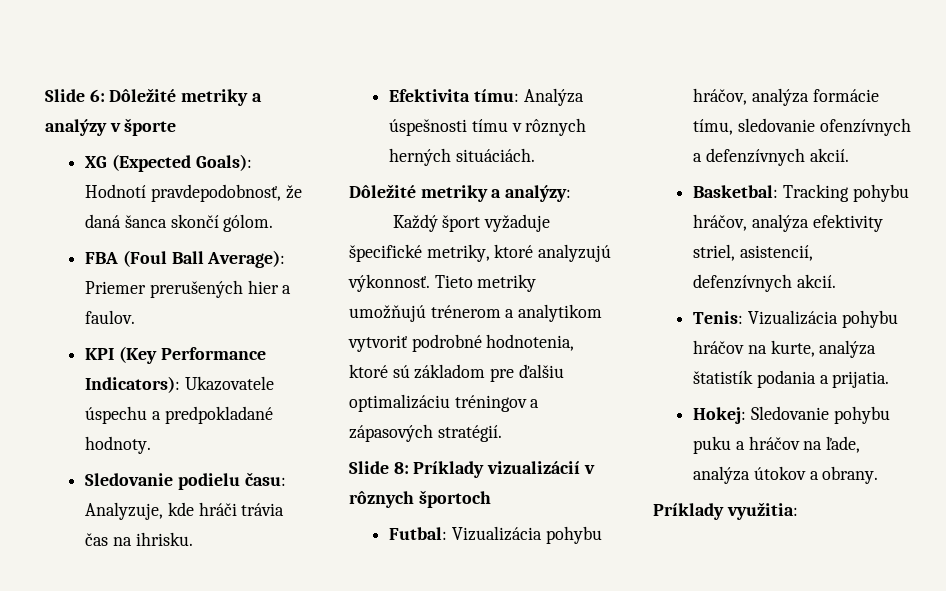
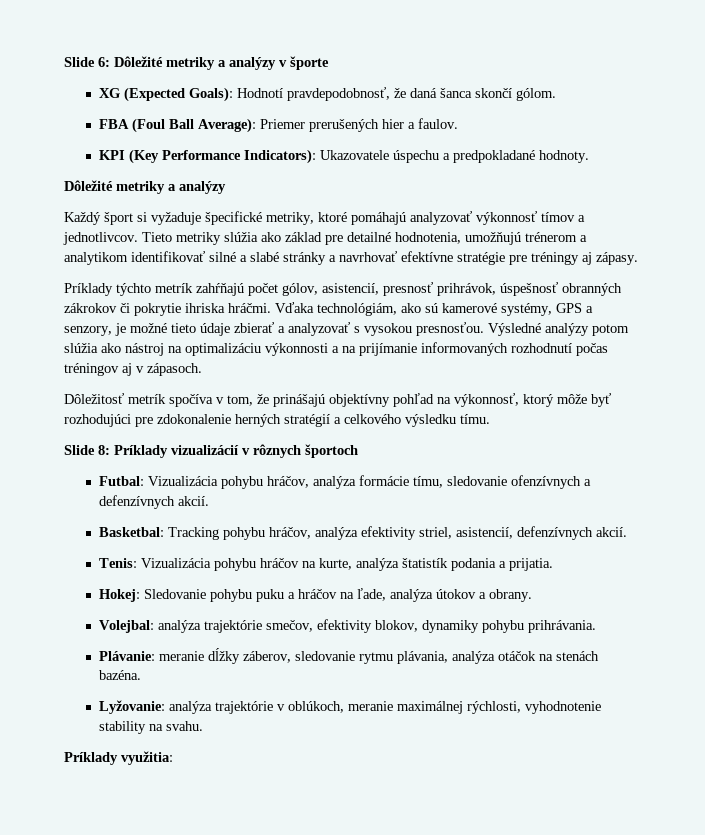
[85,472,286,490] [85,502,285,520] [85,532,193,546] [389,88,584,106] [389,118,587,136] [389,148,535,166] [349,184,572,202] // Sledovanie podielu času: Analyzuje, kde hráči trávia čas na ihrisku. // Efektivita tímu: Analýza úspešnosti tímu v rôznych herných situáciách. // Dôležité metriky a analýzy: -> [64,180,226,194] // Dôležité metriky a analýzy
(481, 223) none -> [137,212,147,222] si
[538,244,612,262] [348,274,537,292] [349,304,603,322] [348,334,575,352] [349,364,564,382] [349,394,540,412] [349,424,502,442] analyzujú výkonnosť. Tieto metriky umožňujú trénerom a analytikom vytvoriť podrobné hodnotenia, ktoré sú základom pre ďalšiu optimalizáciu tréningov a zápasových stratégií. -> [351,211,585,225] [63,232,587,245] [64,251,638,265] [64,282,622,296] [64,302,593,316] [64,322,629,336] [64,342,608,356] [64,363,202,376] [64,393,611,407] [64,414,490,427] pomáhajú analyzovať výkonnosť tímov a jednotlivcov. Tieto metriky slúžia ako základ pre detailné hodnotenia, umožňujú trénerom a analytikom identifikovať silné a slabé stránky a navrhovať efektívne stratégie pre tréningy aj zápasy. // Príklady týchto metrík zahŕňajú počet gólov, asistencií, presnosť prihrávok, úspešnosť obranných zákrokov či pokrytie ihriska hráčmi. Vďaka technológiám, ako sú kamerové systémy, GPS a senzory, je možné tieto údaje zbierať a analyzovať s vysokou presnosťou. Výsledné analýzy potom slúžia ako nástroj na optimalizáciu výkonnosti a na prijímanie informovaných rozhodnutí počas tréningov aj v zápasoch. // Dôležitosť metrík spočíva v tom, že prinášajú objektívny pohľad na výkonnosť, ktorý môže byť rozhodujúci pre zdokonalenie herných stratégií a celkového výsledku tímu.
(879, 475) none -> [98,619,596,633] [98,648,599,664] [98,670,141,680] [98,700,601,714] [98,721,203,734] // Volejbal: analýza trajektórie smečov, efektivity blokov, dynamiky pohybu prihrávania. // Plávanie: meranie dĺžky záberov, sledovanie rytmu plávania, analýza otáčok na stenách bazéna. // Lyžovanie: analýza trajektórie v oblúkoch, meranie maximálnej rýchlosti, vyhodnotenie stability na svahu.

